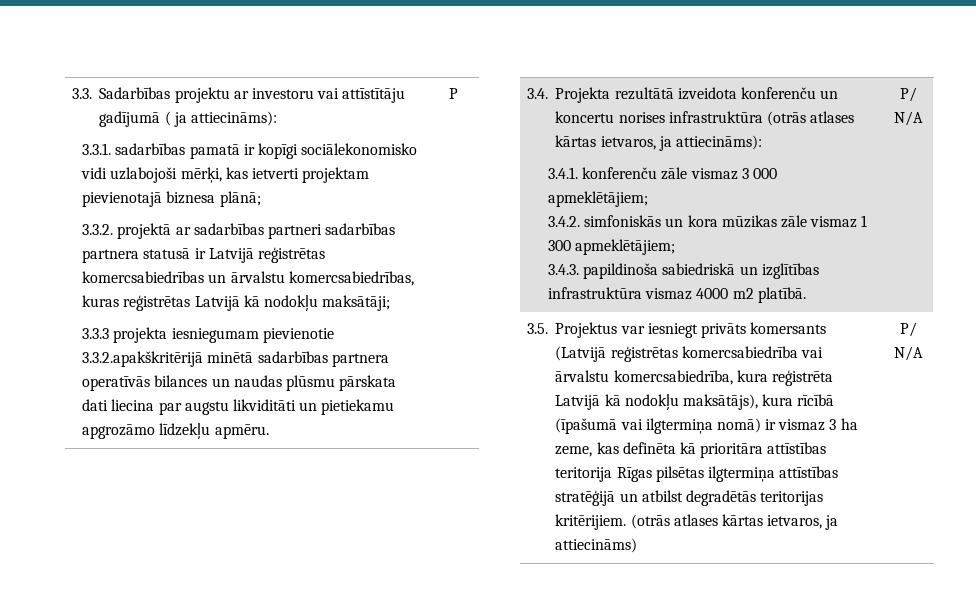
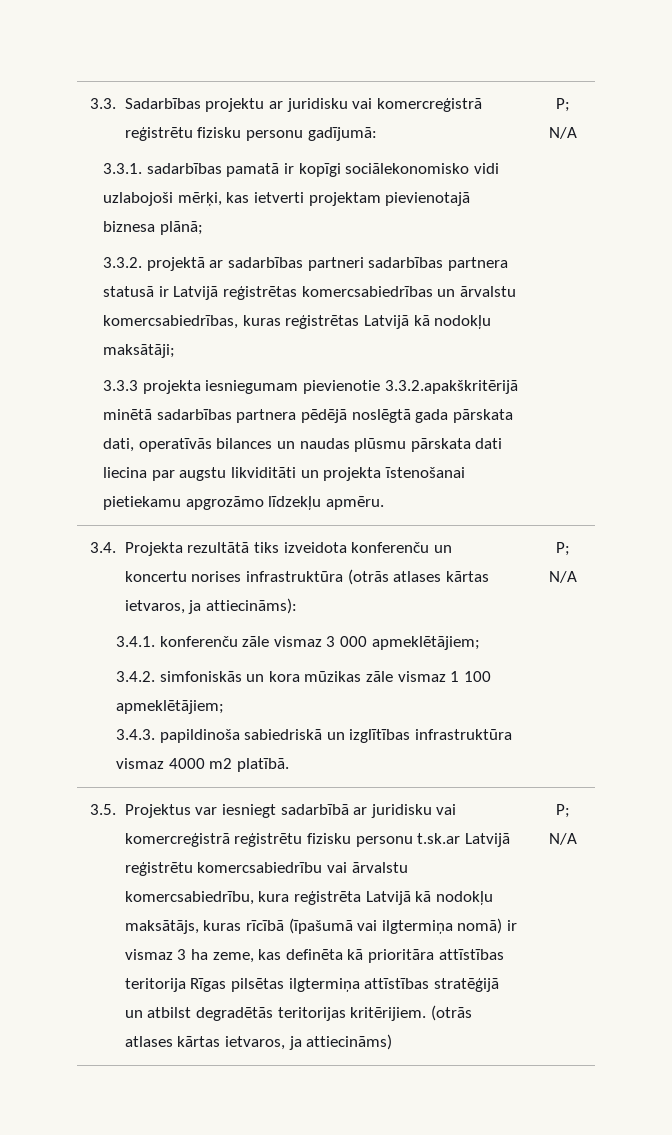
[251,88,406,103] [99,111,277,127] investoru vai attīstītāju gadījumā ( ja attiecināms): -> [286,98,482,112] [124,127,377,141] juridisku vai komercreģistrā reģistrētu fizisku personu gadījumā:
(389, 360) none -> [300,409,513,423] [103,438,135,452] pēdējā noslēgtā gada pārskata dati,
(318, 406) none -> [323,467,465,481] projekta īstenošanai
[449,88,458,99] P -> [555,98,570,112] [548,127,577,139] P; N/A
(674, 93) none -> [253,542,279,553] tiks
[547,240,571,251] 300 -> [463,671,491,682] 100
[900,87,917,102] P/ -> [555,542,570,556] P;
[700,322,827,338] [555,346,798,362] privāts komersants (Latvijā reģistrētas komercsabiedrība -> [280,804,457,818] [124,833,510,847] [124,862,323,876] sadarbībā ar juridisku vai komercreģistrā reģistrētu fizisku personu t.sk.ar Latvijā reģistrētu komercsabiedrību
[613,370,733,385] komercsabiedrība, -> [124,891,254,905] komercsabiedrību,
[682,394,794,410] maksātājs), kura -> [124,920,242,934] maksātājs, kuras
[900,322,917,337] P/ -> [555,804,570,818] P;

